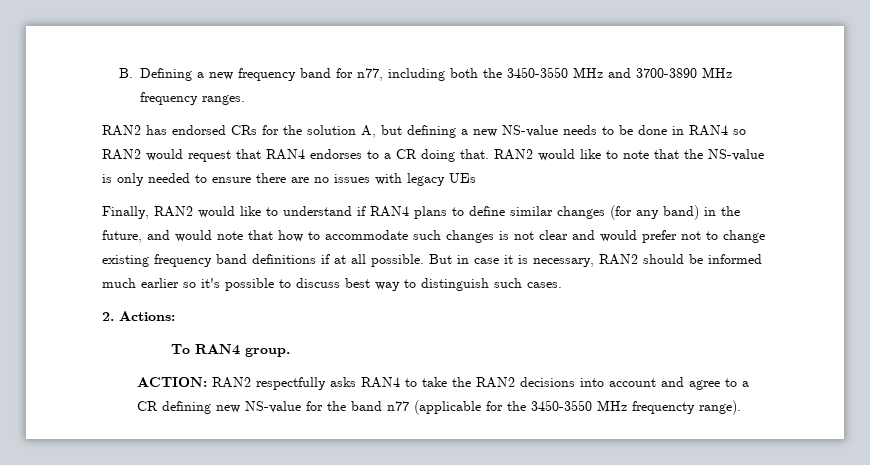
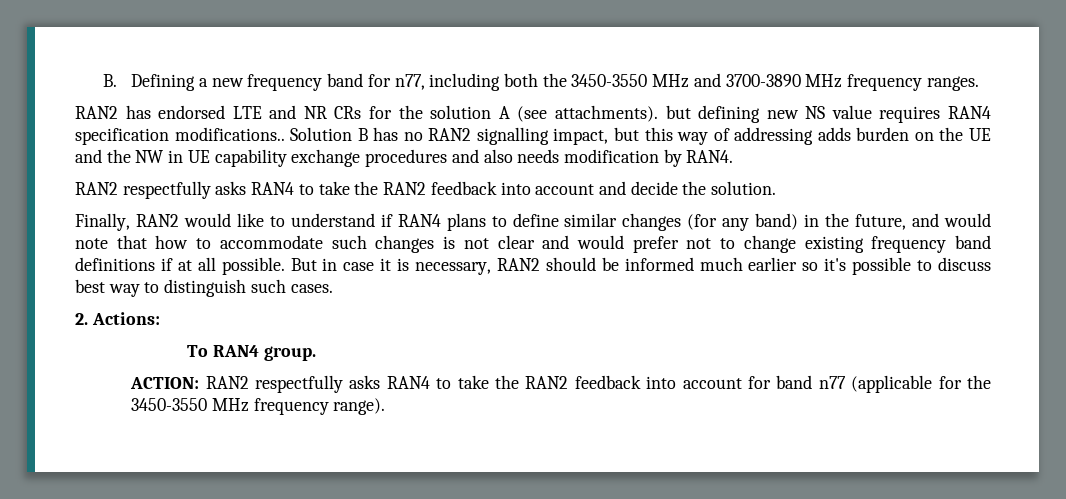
(226, 130) none -> [232,105,327,119] LTE and NR
[361,125,746,138] [102,149,764,162] [102,173,476,186] A, but defining a new NS-value needs to be done in RAN4 so RAN2 would request that RAN4 endorses to a CR doing that. RAN2 would like to note that the NS-value is only needed to ensure there are no issues with legacy UEs -> [498,105,991,123] [75,127,991,145] [75,149,734,167] [75,181,777,199] A (see attachments). but defining new NS value requires RAN4 specification modifications.. Solution B has no RAN2 signalling impact, but this way of addressing adds burden on the UE and the NW in UE capability exchange procedures and also needs modification by RAN4. // RAN2 respectfully asks RAN4 to take the RAN2 feedback into account and decide the solution.
[519,377,749,390] [136,401,346,414] decisions into account and agree to a CR defining new NS-value for the -> [574,375,771,389] feedback into account for
[631,401,695,414] frequencty -> [253,398,329,415] frequency

